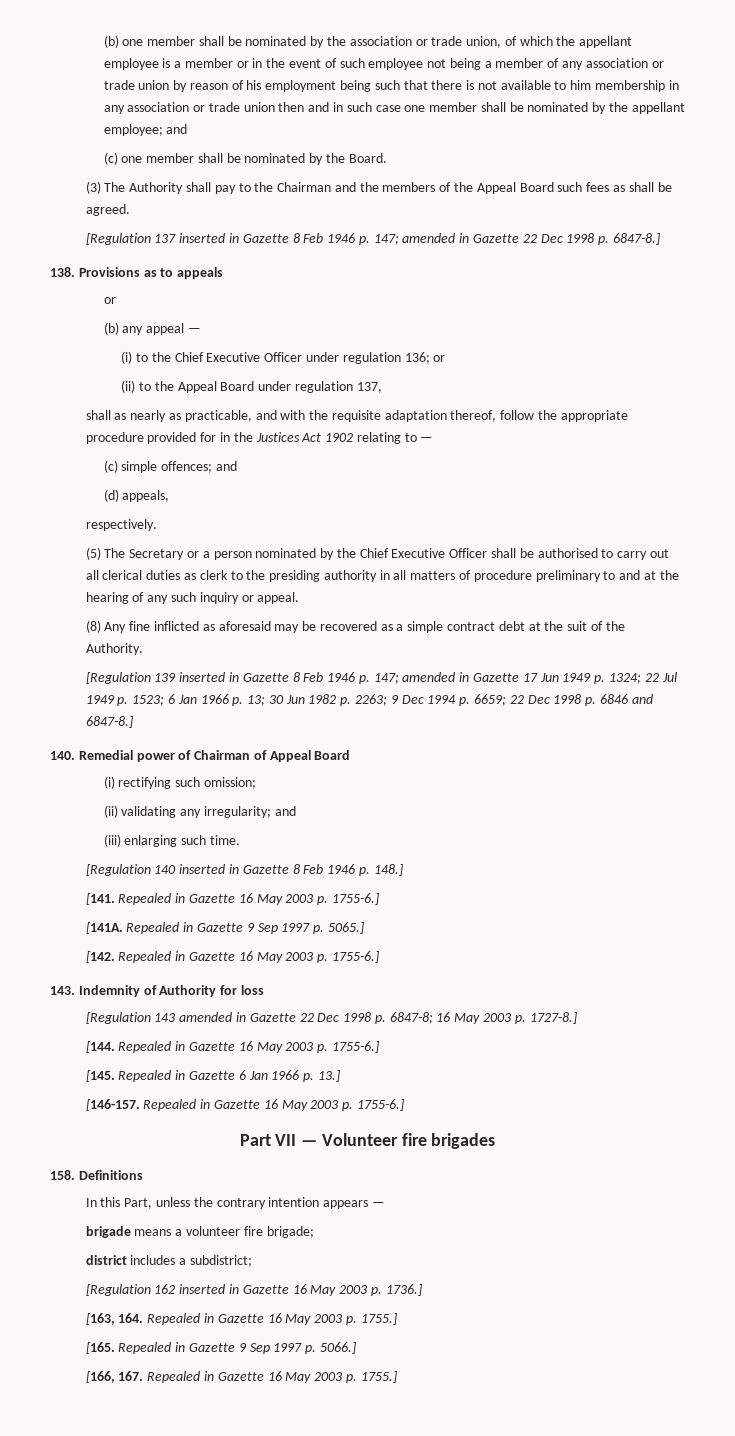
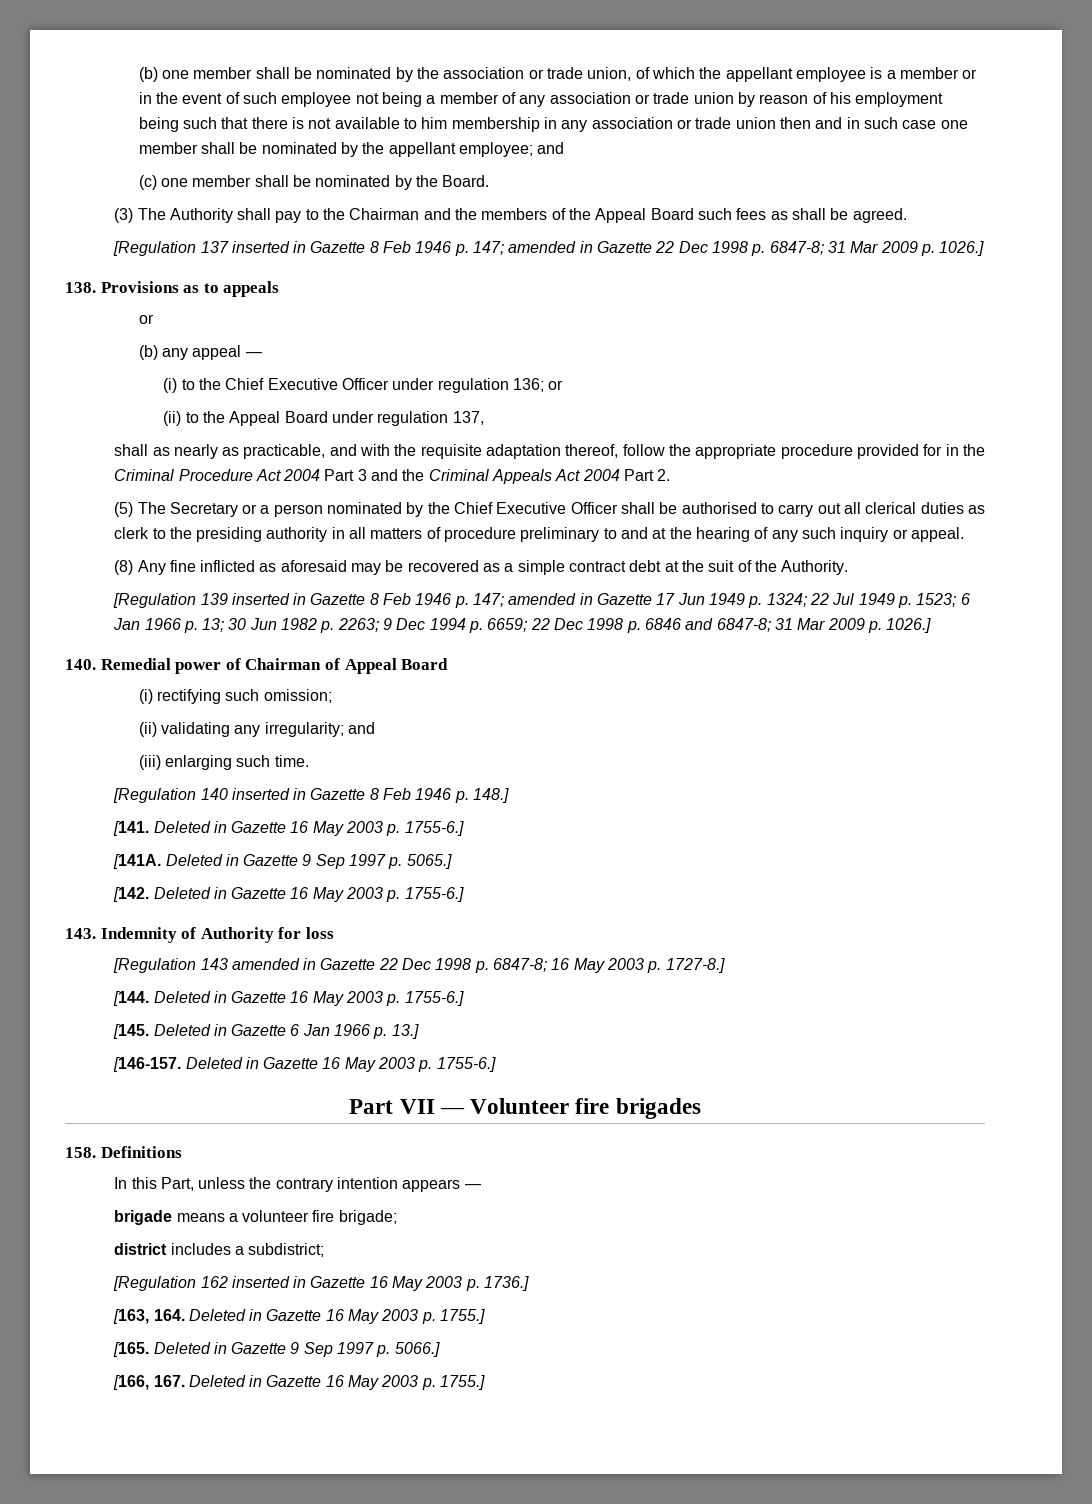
[612,233,660,245] 6847-8.] -> [769,241,985,256] 6847-8; 31 Mar 2009 p. 1026.]
[255,432,434,444] [103,460,237,473] [103,489,170,502] [85,519,157,531] Justices Act 1902 relating to — // (c) simple offences; and // (d) appeals, // respectively. -> [114,469,671,484] Criminal Procedure Act 2004 Part 3 and the Criminal Appeals Act 2004 Part 2.
[85,716,133,728] 6847-8.] -> [716,618,932,633] 6847-8; 31 Mar 2009 p. 1026.]
[118,893,172,905] Repealed -> [153,821,211,833] Deleted
[126,922,180,934] Repealed -> [165,854,223,866] Deleted
[118,951,172,963] Repealed -> [153,887,211,899] Deleted
[118,1041,172,1053] Repealed -> [153,991,211,1003] Deleted
[118,1070,172,1082] Repealed -> [153,1024,211,1036] Deleted
[143,1099,197,1111] Repealed -> [185,1057,243,1069] Deleted
[147,1313,201,1325] Repealed -> [188,1309,246,1321] Deleted
[118,1342,172,1354] Repealed -> [153,1342,211,1354] Deleted
[147,1371,201,1383] Repealed -> [188,1375,246,1387] Deleted

